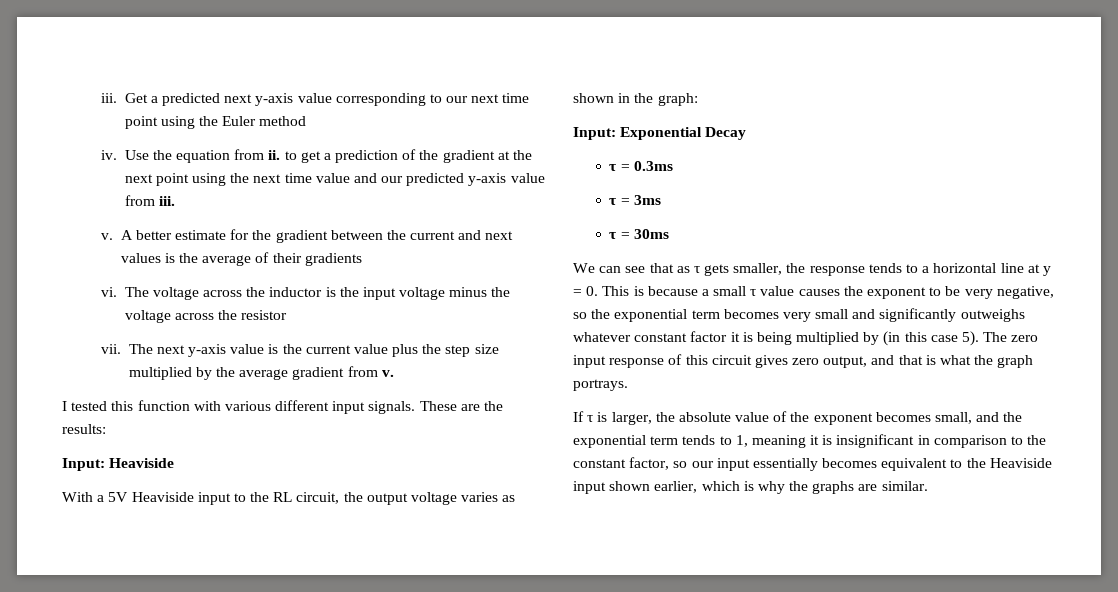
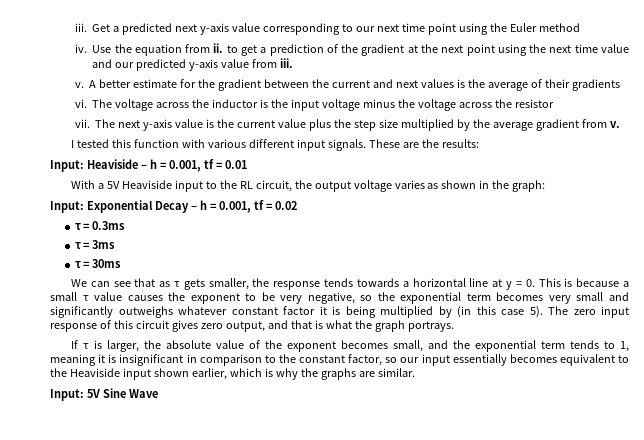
(175, 463) none -> [140,159,247,172] – h = 0.001, tf = 0.01
(747, 133) none -> [190,200,297,213] – h = 0.001, tf = 0.02
[906,264,919,273] to -> [356,278,399,287] towards
(928, 486) none -> [50,388,158,401] // Input: 5V Sine Wave

